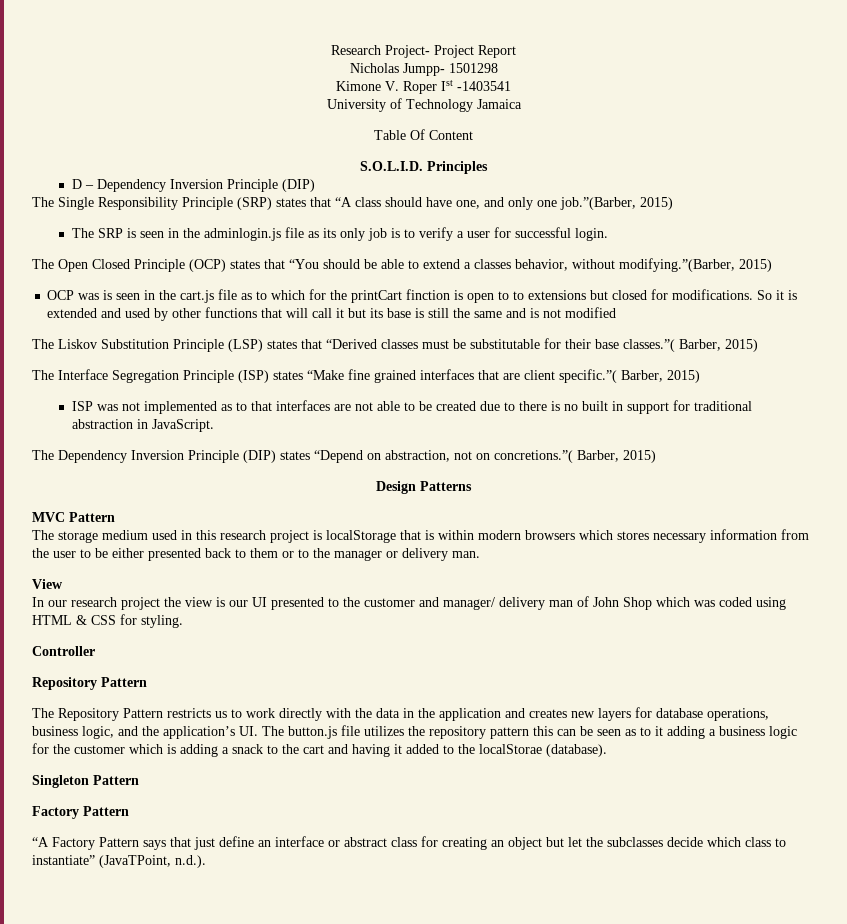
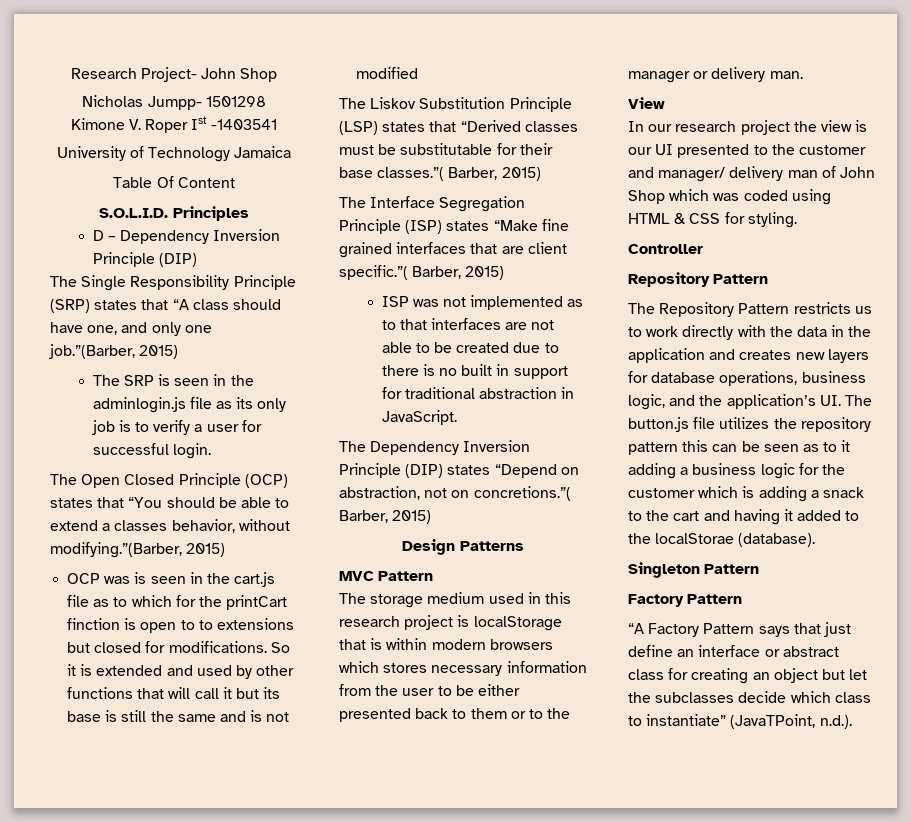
[434,45,516,58] Project Report -> [201,68,278,82] John Shop

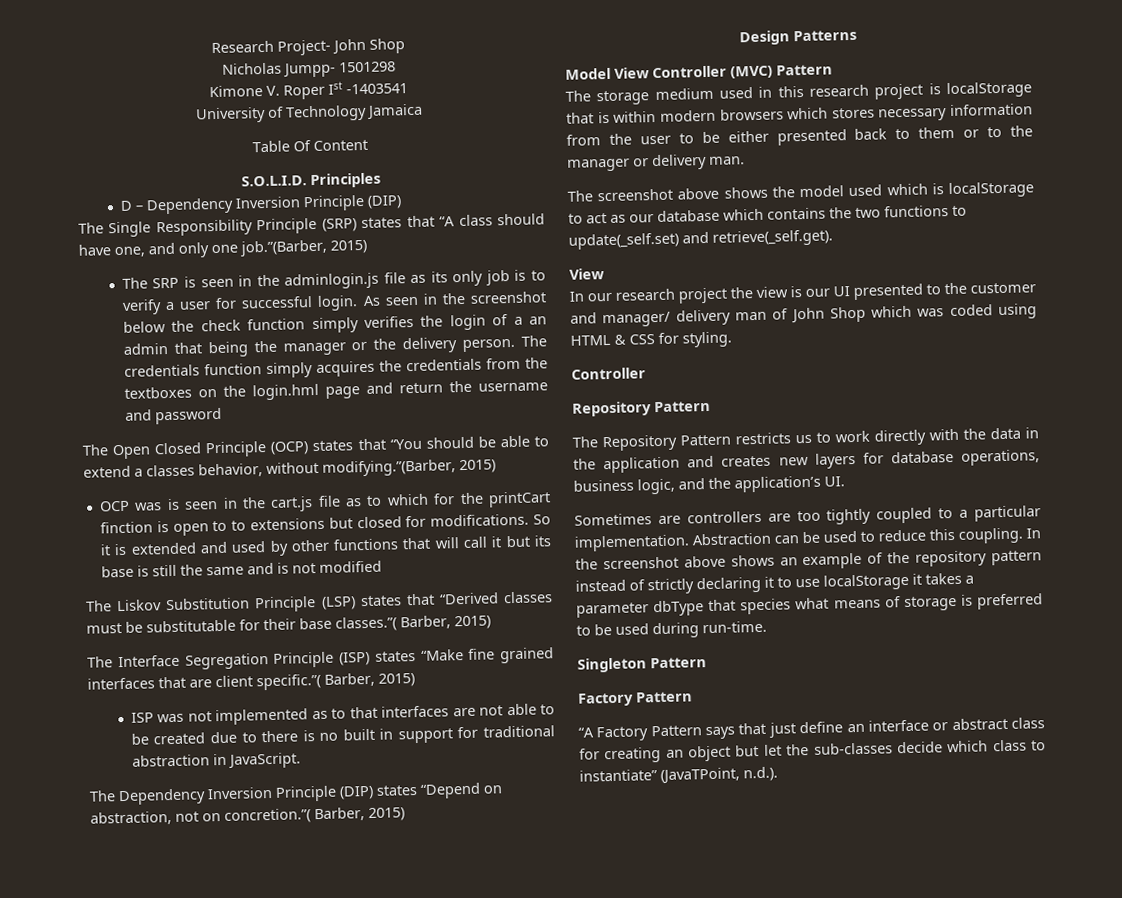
(211, 451) none -> [362,291,547,307] [122,314,548,334] [122,335,548,358] [123,357,548,379] [123,380,548,401] [124,407,222,425] As seen in the screenshot below the check function simply verifies the login of a an admin that being the manager or the delivery person. The credentials function simply acquires the credentials from the textboxes on the login.hml page and return the username and password
[473,486,571,501] concretions.”( -> [224,808,311,824] concretion.”(
[339,571,374,581] MVC -> [565,65,773,80] Model View Controller (MVC)
(803, 75) none -> [567,181,1034,202] [568,205,967,224] [568,229,833,250] // The screenshot above shows the model used which is localStorage to act as our database which contains the two functions to update(_self.set) and retrieve(_self.get).
[844,395,872,406] [628,417,871,432] [628,440,851,455] [628,463,845,479] [628,486,864,502] [628,509,860,525] [628,533,816,547] The button.js file utilizes the repository pattern this can be seen as to it adding a business logic for the customer which is adding a snack to the cart and having it added to the localStorae (database). -> [574,505,1041,526] [574,527,1041,552] [575,550,1042,570] [575,572,974,595] [576,593,1043,618] [576,620,767,639] // Sometimes are controllers are too tightly coupled to a particular implementation. Abstraction can be used to reduce this coupling. In the screenshot above shows an example of the repository pattern instead of strictly declaring it to use localStorage it takes a parameter dbType that species what means of storage is preferred to be used during run-time.
[655,692,735,703] subclasses -> [813,742,893,755] sub-classes

